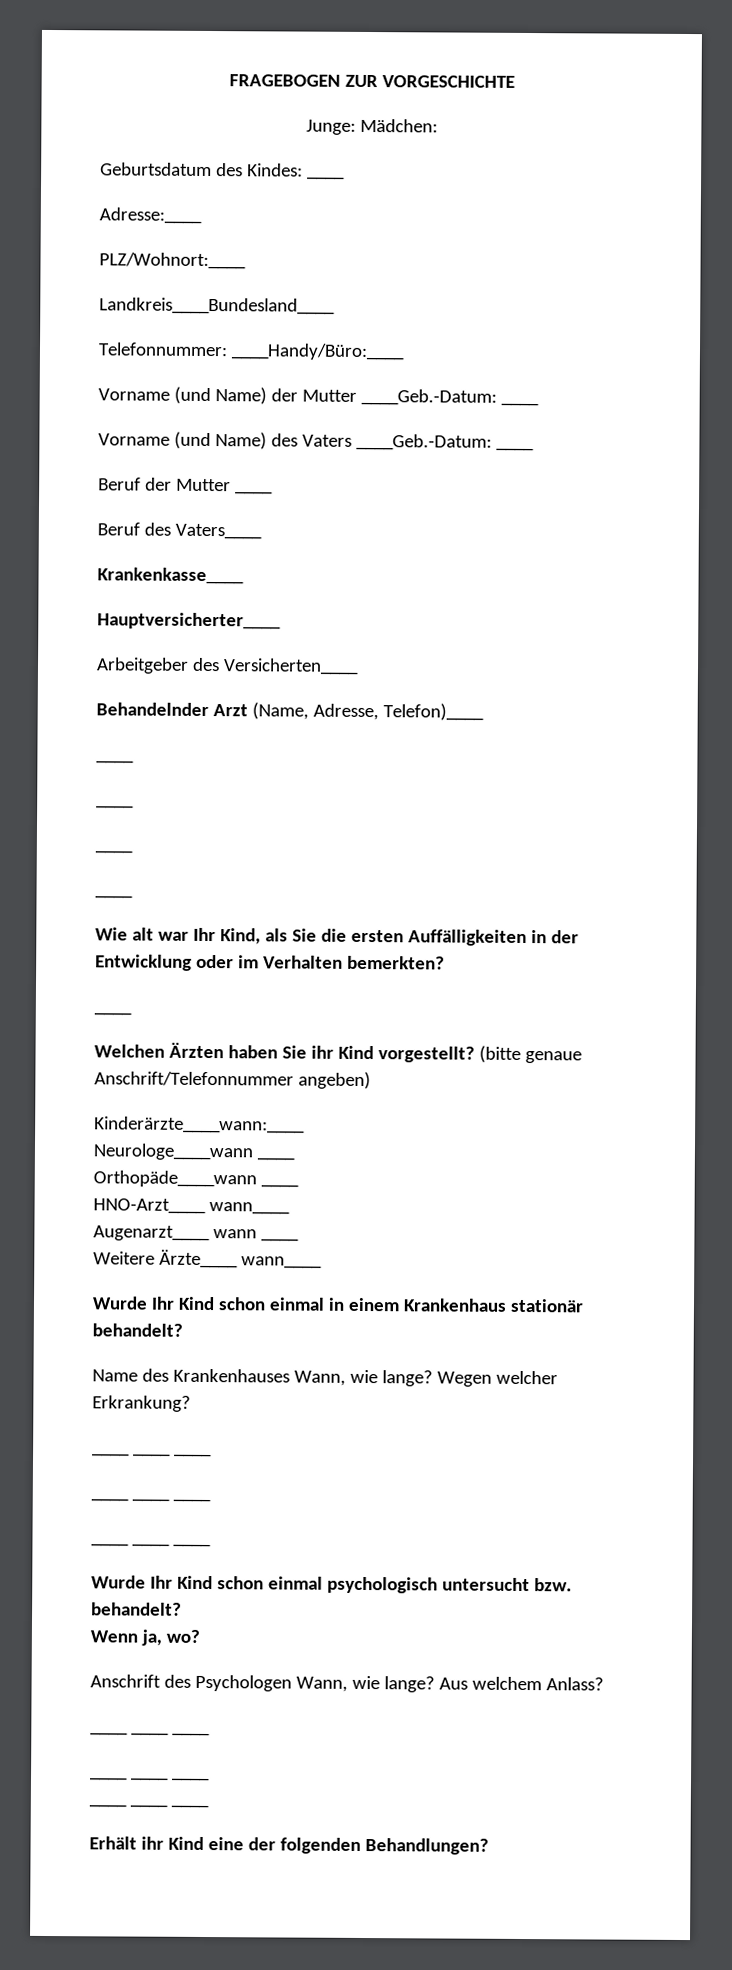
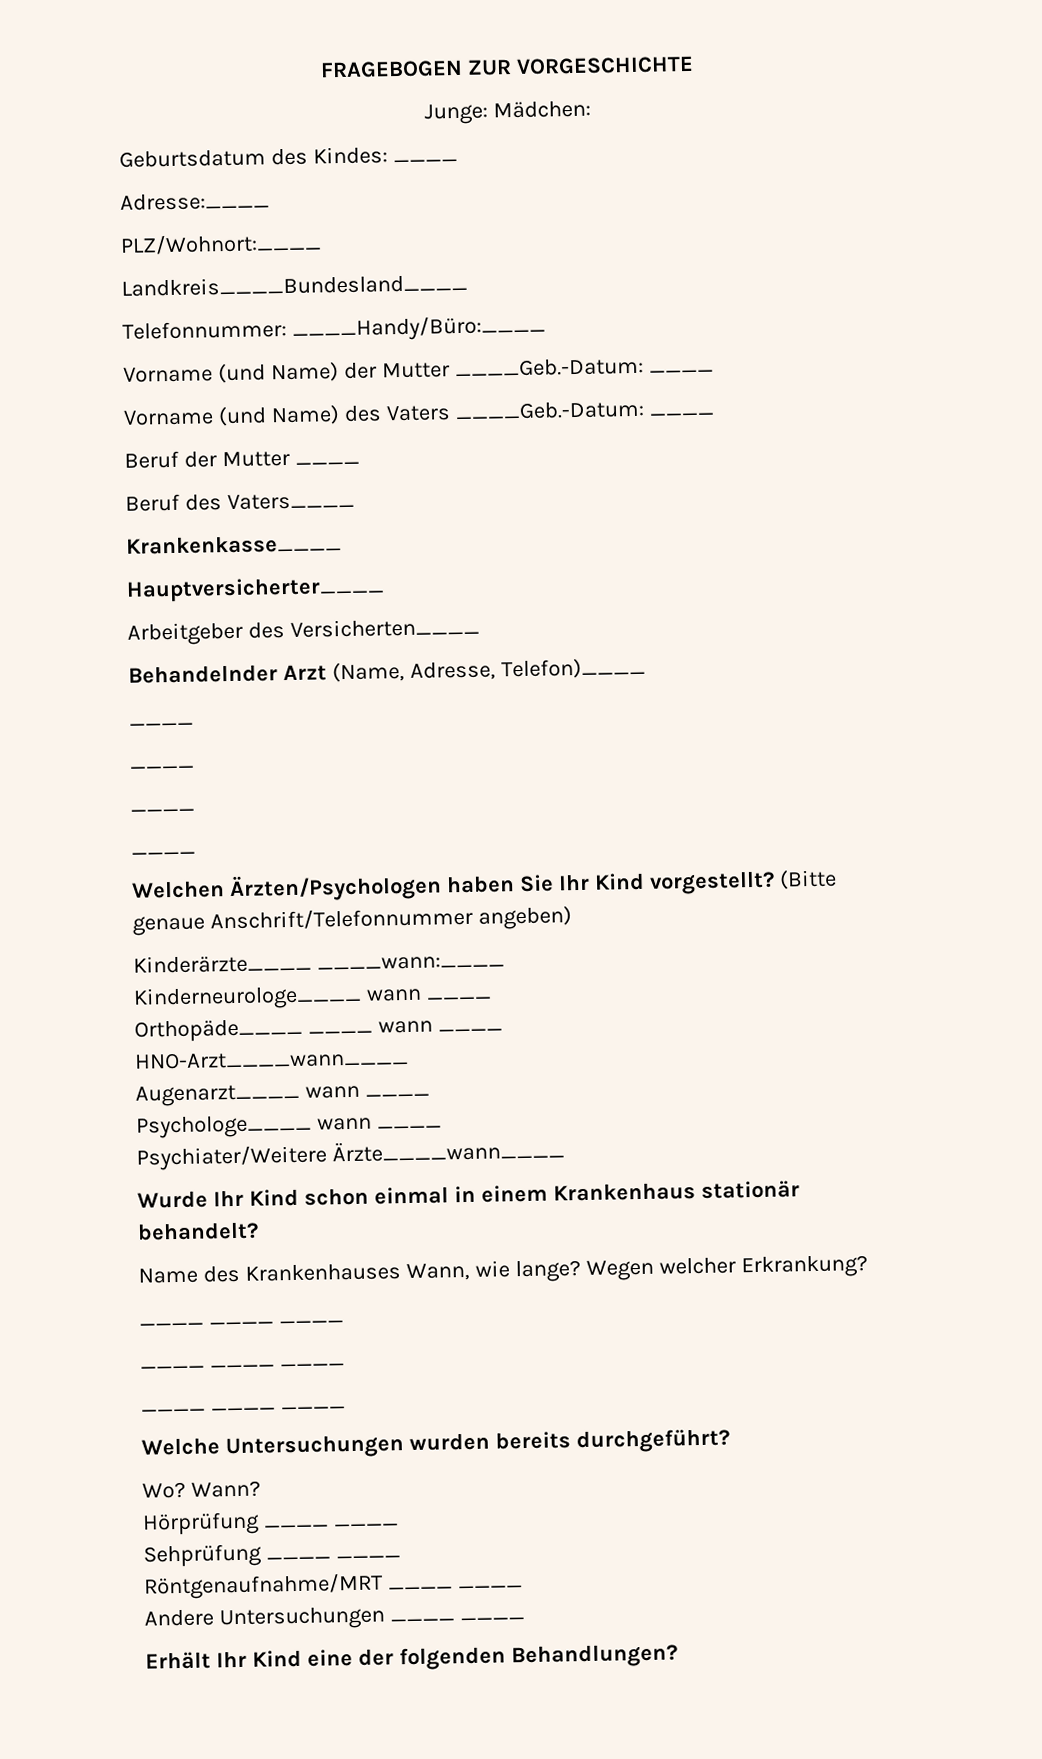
[95,927,579,947] [95,954,445,971] [94,1012,132,1016] // Wie alt war Ihr Kind, als Sie die ersten Auffälligkeiten in der Entwicklung oder im Verhalten bemerkten? // ____ -> (196, 853) none
[168,1042,224,1059] Ärzten -> [228,872,442,903] Ärzten/Psychologen
[310,1045,334,1059] ihr -> [557,873,590,891] Ihr
[478,1045,521,1063] (bitte -> [778,869,837,890] (Bitte
[94,1116,305,1134] [93,1143,295,1161] [93,1170,299,1188] [93,1198,290,1215] Kinderärzte____wann:____ // Neurologe____wann ____ // Orthopäde____wann ____ // HNO-Arzt____ wann____ -> [133,953,505,974] [133,984,492,1011] [134,1018,503,1043] [134,1048,409,1070] Kinderärzte____ ____wann:____ // Kinderneurologe____ wann ____ // Orthopäde____ ____ wann ____ // HNO-Arzt____wann____
[93,1249,322,1269] Weitere Ärzte____ wann____ -> [136,1114,442,1139] [136,1138,565,1171] Psychologe____ wann ____ // Psychiater/Weitere Ärzte____wann____
[91,1575,572,1594] [91,1602,182,1616] [90,1629,200,1646] [90,1674,604,1693] [90,1732,210,1737] [89,1777,210,1782] [89,1804,168,1808] Wurde Ihr Kind schon einmal psychologisch untersucht bzw. behandelt? // Wenn ja, wo? // Anschrift des Psychologen Wann, wie lange? Aus welchem Anlass? // ____ ____ ____ // ____ ____ ____ // ____ ____ -> [141,1428,730,1460] [142,1480,261,1499] [142,1511,399,1536] [143,1543,401,1568] [143,1572,523,1600] [144,1606,455,1631] Welche Untersuchungen wurden bereits durchgeführt? // Wo? Wann? // Hörprüfung ____ ____ // Sehprüfung ____ ____ // Röntgenaufnahme/MRT ____ ____ // Andere Untersuchungen ____
[140,1836,164,1850] ihr -> [215,1650,247,1668] Ihr

